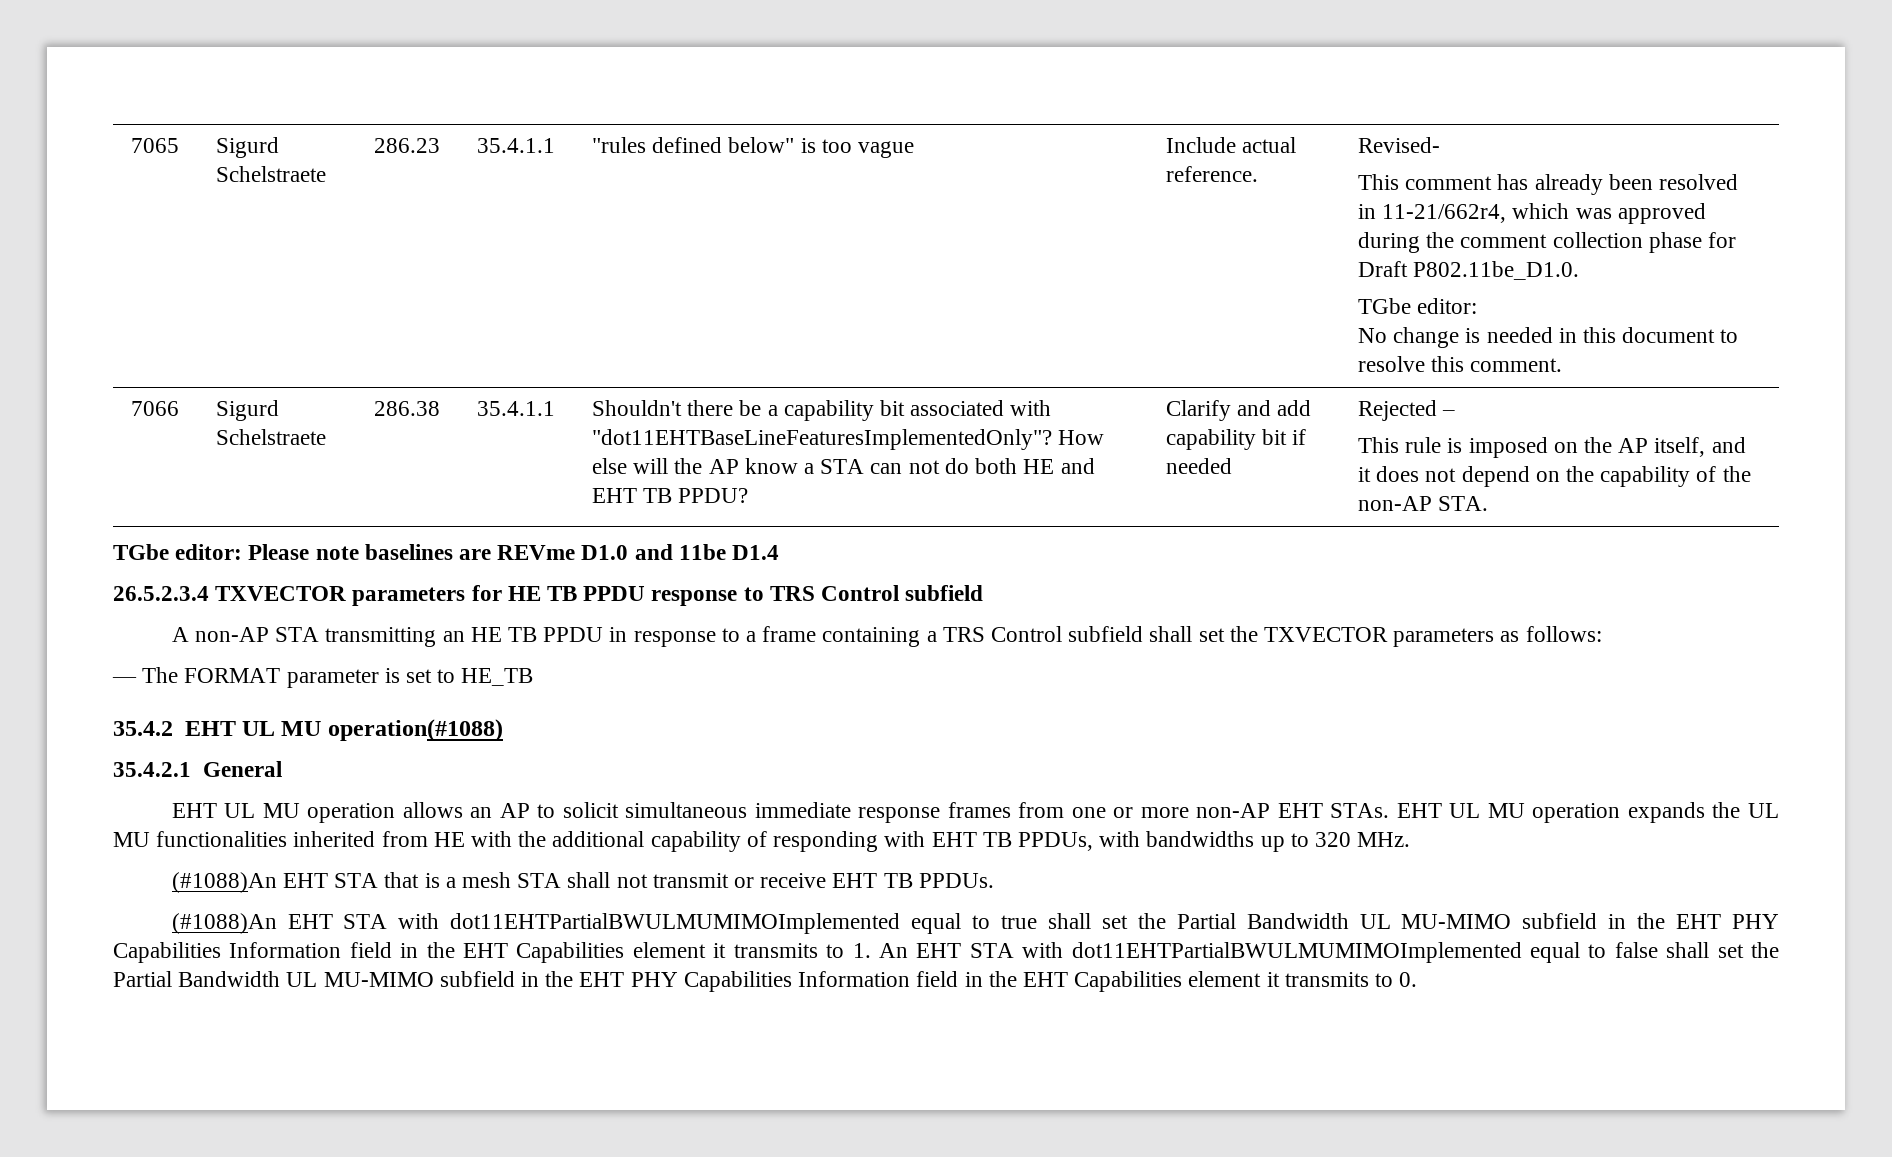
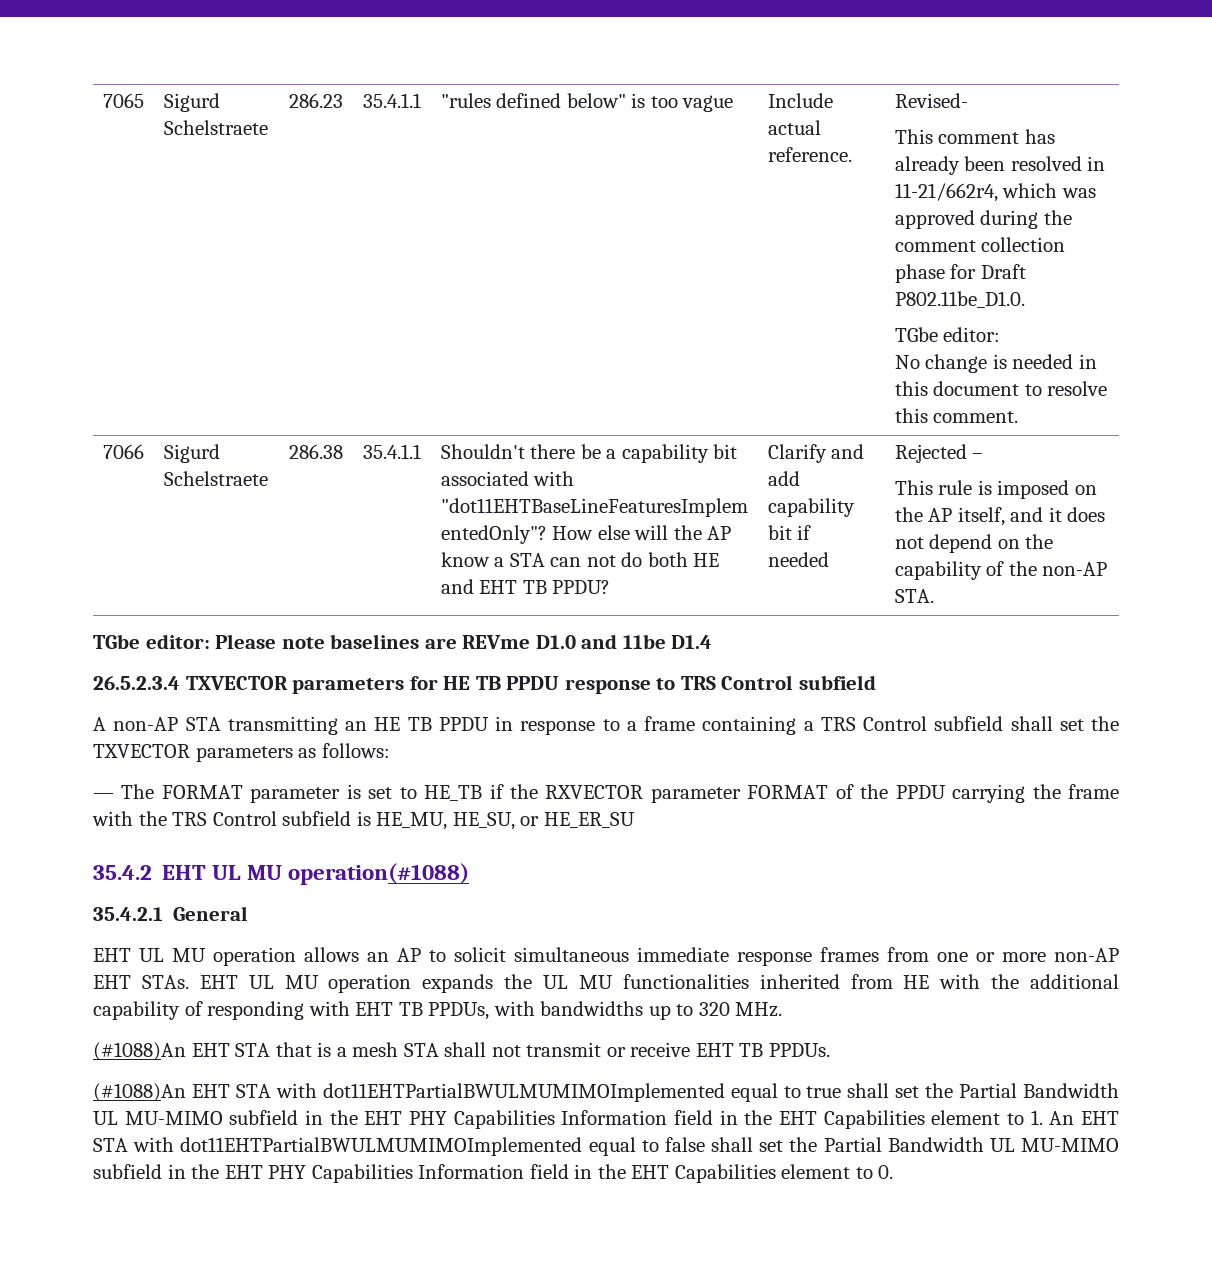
(534, 677) none -> [489,784,1120,803] [92,811,635,830] if the RXVECTOR parameter FORMAT of the PPDU carrying the frame with the TRS Control subfield is HE_MU, HE_SU, or HE_ER_SU
[713,943,818,958] it transmits -> (1001, 1117) none
[1266,972,1369,987] it transmits -> (851, 1171) none

